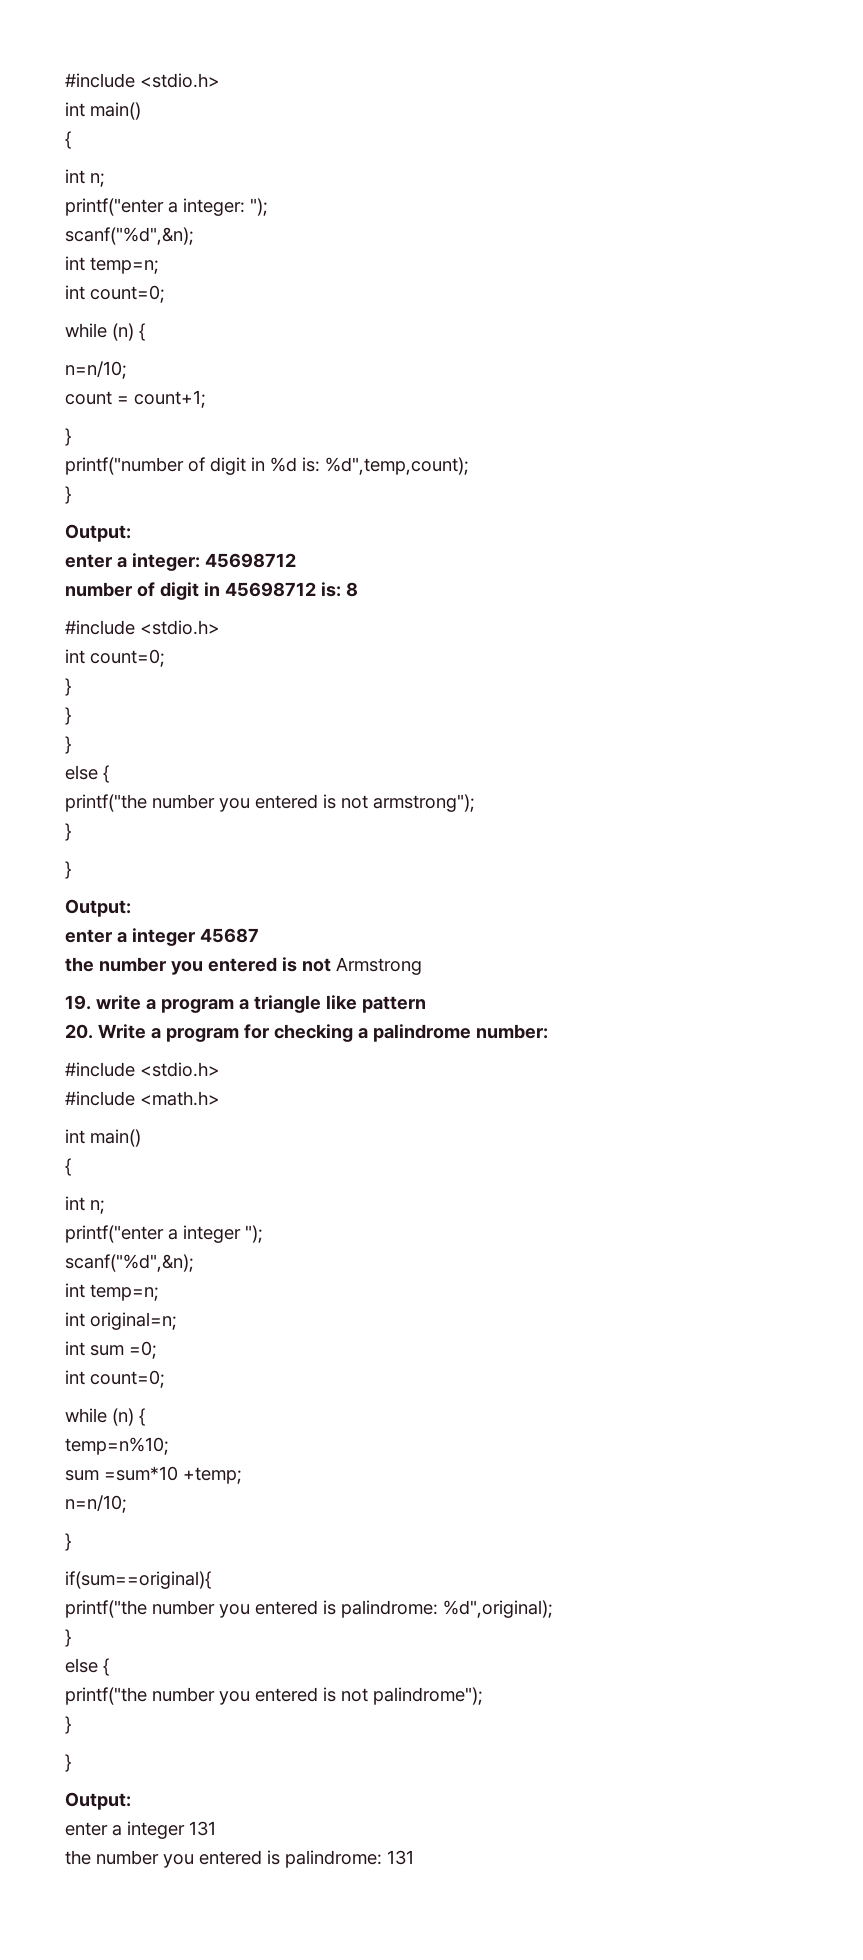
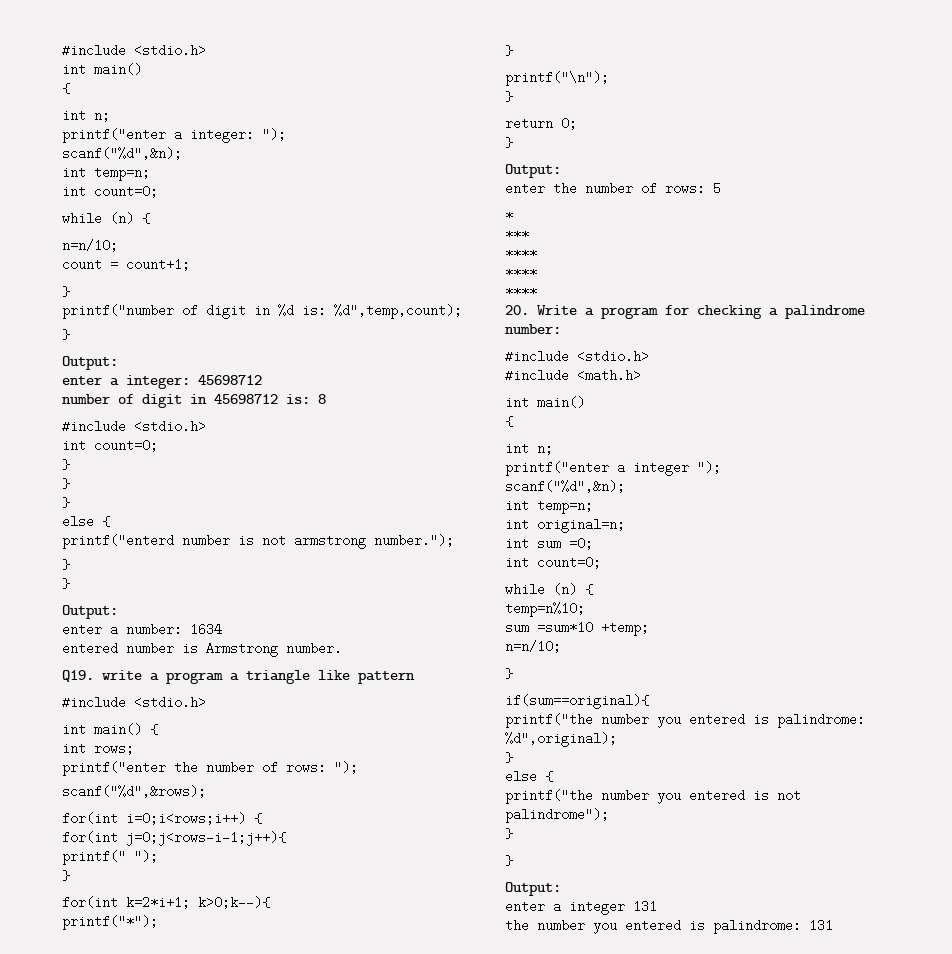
[65,794,475,812] [65,823,71,841] [65,861,71,879] [65,899,131,917] [65,928,259,946] [65,957,331,975] printf("the number you entered is not armstrong"); // } // } // Output: // enter a integer 45687 // the number you entered is not -> [62,534,454,549] [62,559,70,570] [62,578,70,589] [62,605,118,619] [62,623,222,636] [62,642,198,655] printf("enterd number is not armstrong number."); // } // } // Output: // enter a number: 1634 // entered number is
[65,995,91,1010] // 19. -> [286,642,342,655] [62,670,94,682] number. // Q19.
(426, 1004) none -> [62,696,206,709] [62,723,158,736] [62,742,134,755] [62,761,358,776] [62,785,206,798] [62,812,262,825] [62,831,286,846] [62,850,158,865] [62,870,70,881] [62,896,270,909] [62,915,158,930] [505,45,513,56] [505,71,609,86] [505,91,513,102] [505,117,577,130] [505,137,513,148] [505,164,561,178] [505,182,721,195] [505,209,513,222] [505,228,529,241] [505,247,537,260] [505,266,537,279] [505,285,537,298] // #include <stdio.h> // int main() { // int rows; // printf("enter the number of rows: "); // scanf("%d",&rows); // for(int i=0;i<rows;i++) { // for(int j=0;j<rows-i-1;j++){ // printf(" "); // } // for(int k=2*i+1; k>0;k--){ // printf("*"); // } // printf("\n"); // } // return 0; // } // Output: // enter the number of rows: 5 // * // *** // **** // **** // ****

